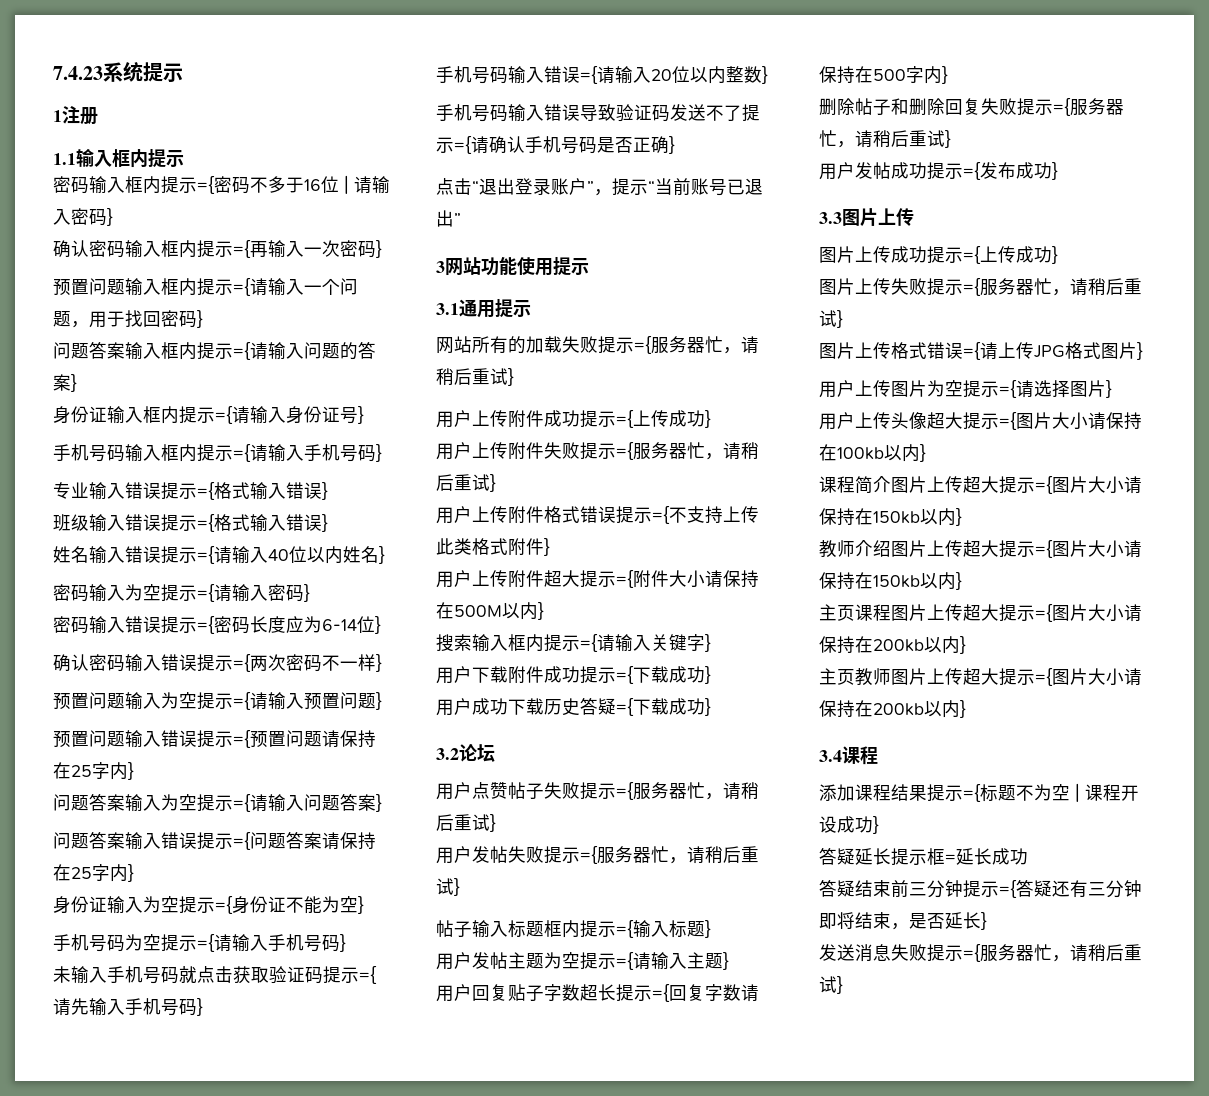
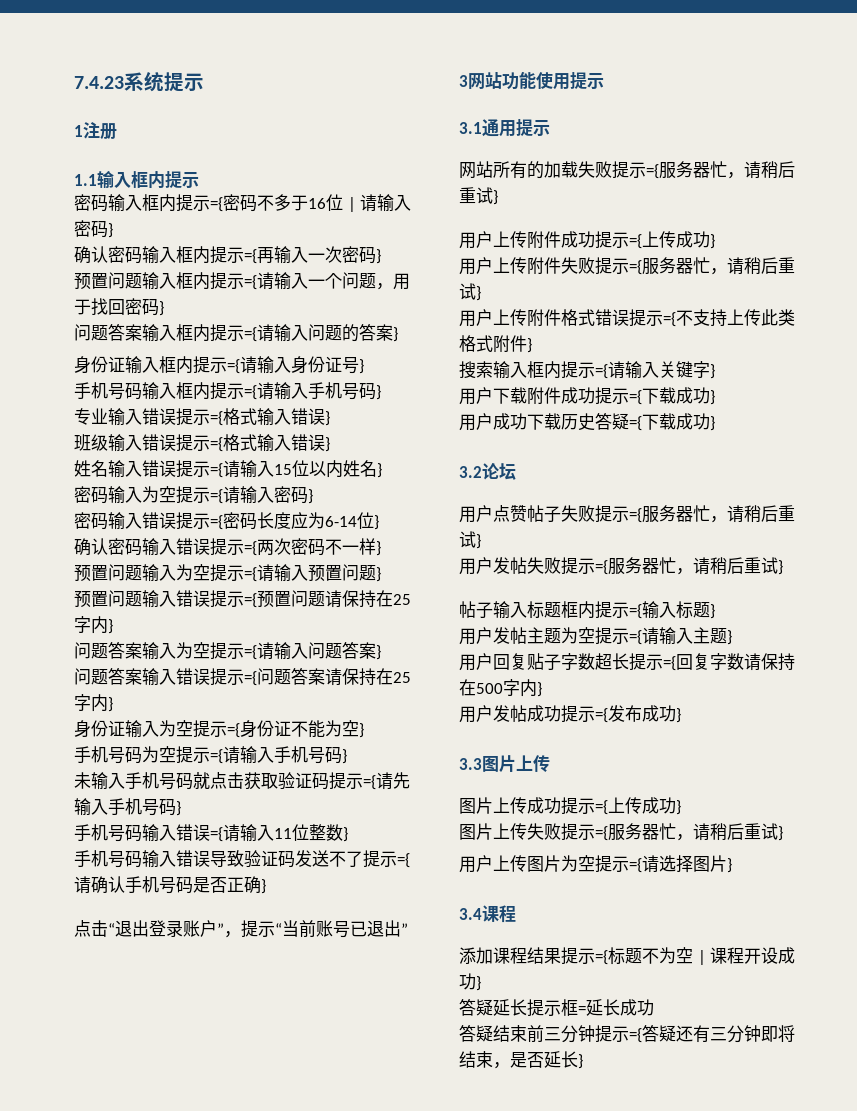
[268,549,289,561] 40 -> [274,464,292,475] 15
[651,66,726,84] 20位以内 -> [274,824,309,841] 11位
[436,570,759,588] [436,602,544,620] // 用户上传附件超大提示={附件大小请保持在500M以内} -> (532, 345) none
[819,98,1124,116] [819,130,951,148] // 删除帖子和删除回复失败提示={服务器忙，请稍后重试} -> (542, 689) none
[819,342,1143,360] // 图片上传格式错误={请上传JPG格式图片} -> (783, 833) none
[819,412,1142,430] [819,444,926,462] [819,476,1142,494] [819,508,962,526] [819,540,1142,558] [819,572,962,590] [819,604,1142,622] [819,636,966,654] [819,668,1142,686] [819,700,966,718] // 用户上传头像超大提示={图片大小请保持在100kb以内} // 课程简介图片上传超大提示={图片大小请保持在150kb以内} // 教师介绍图片上传超大提示={图片大小请保持在150kb以内} // 主页课程图片上传超大提示={图片大小请保持在200kb以内} // 主页教师图片上传超大提示={图片大小请保持在200kb以内} -> (732, 865) none
[819,944,1142,962] [819,976,843,994] // 发送消息失败提示={服务器忙，请稍后重试} -> (583, 1061) none

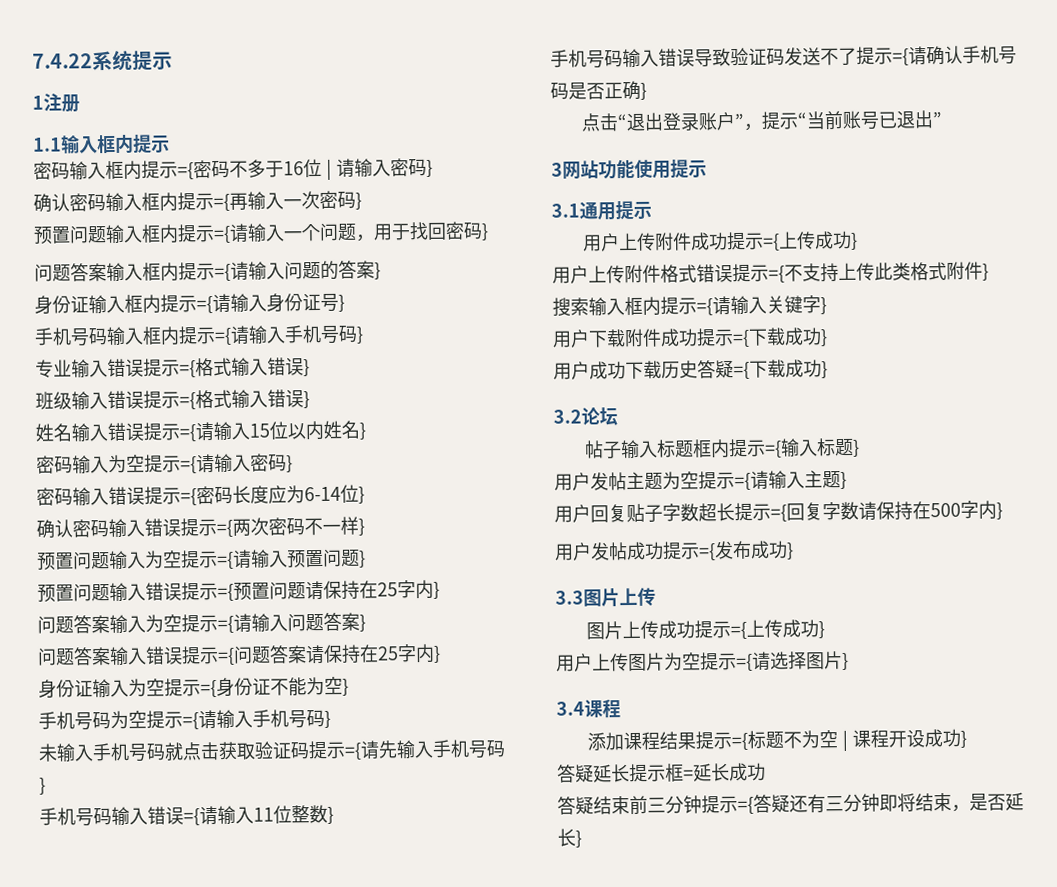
[74,76,124,89] 7.4.23 -> [32,53,93,69] 7.4.22
[459,161,795,179] [459,187,498,205] // 网站所有的加载失败提示={服务器忙，请稍后重试} -> (652, 210) none
[459,257,795,275] [459,283,481,301] // 用户上传附件失败提示={服务器忙，请稍后重试} -> (859, 241) none
[459,505,795,523] [459,531,481,549] [459,557,783,575] // 用户点赞帖子失败提示={服务器忙，请稍后重试} // 用户发帖失败提示={服务器忙，请稍后重试} -> (618, 416) none
[459,823,783,841] // 图片上传失败提示={服务器忙，请稍后重试} -> (826, 630) none

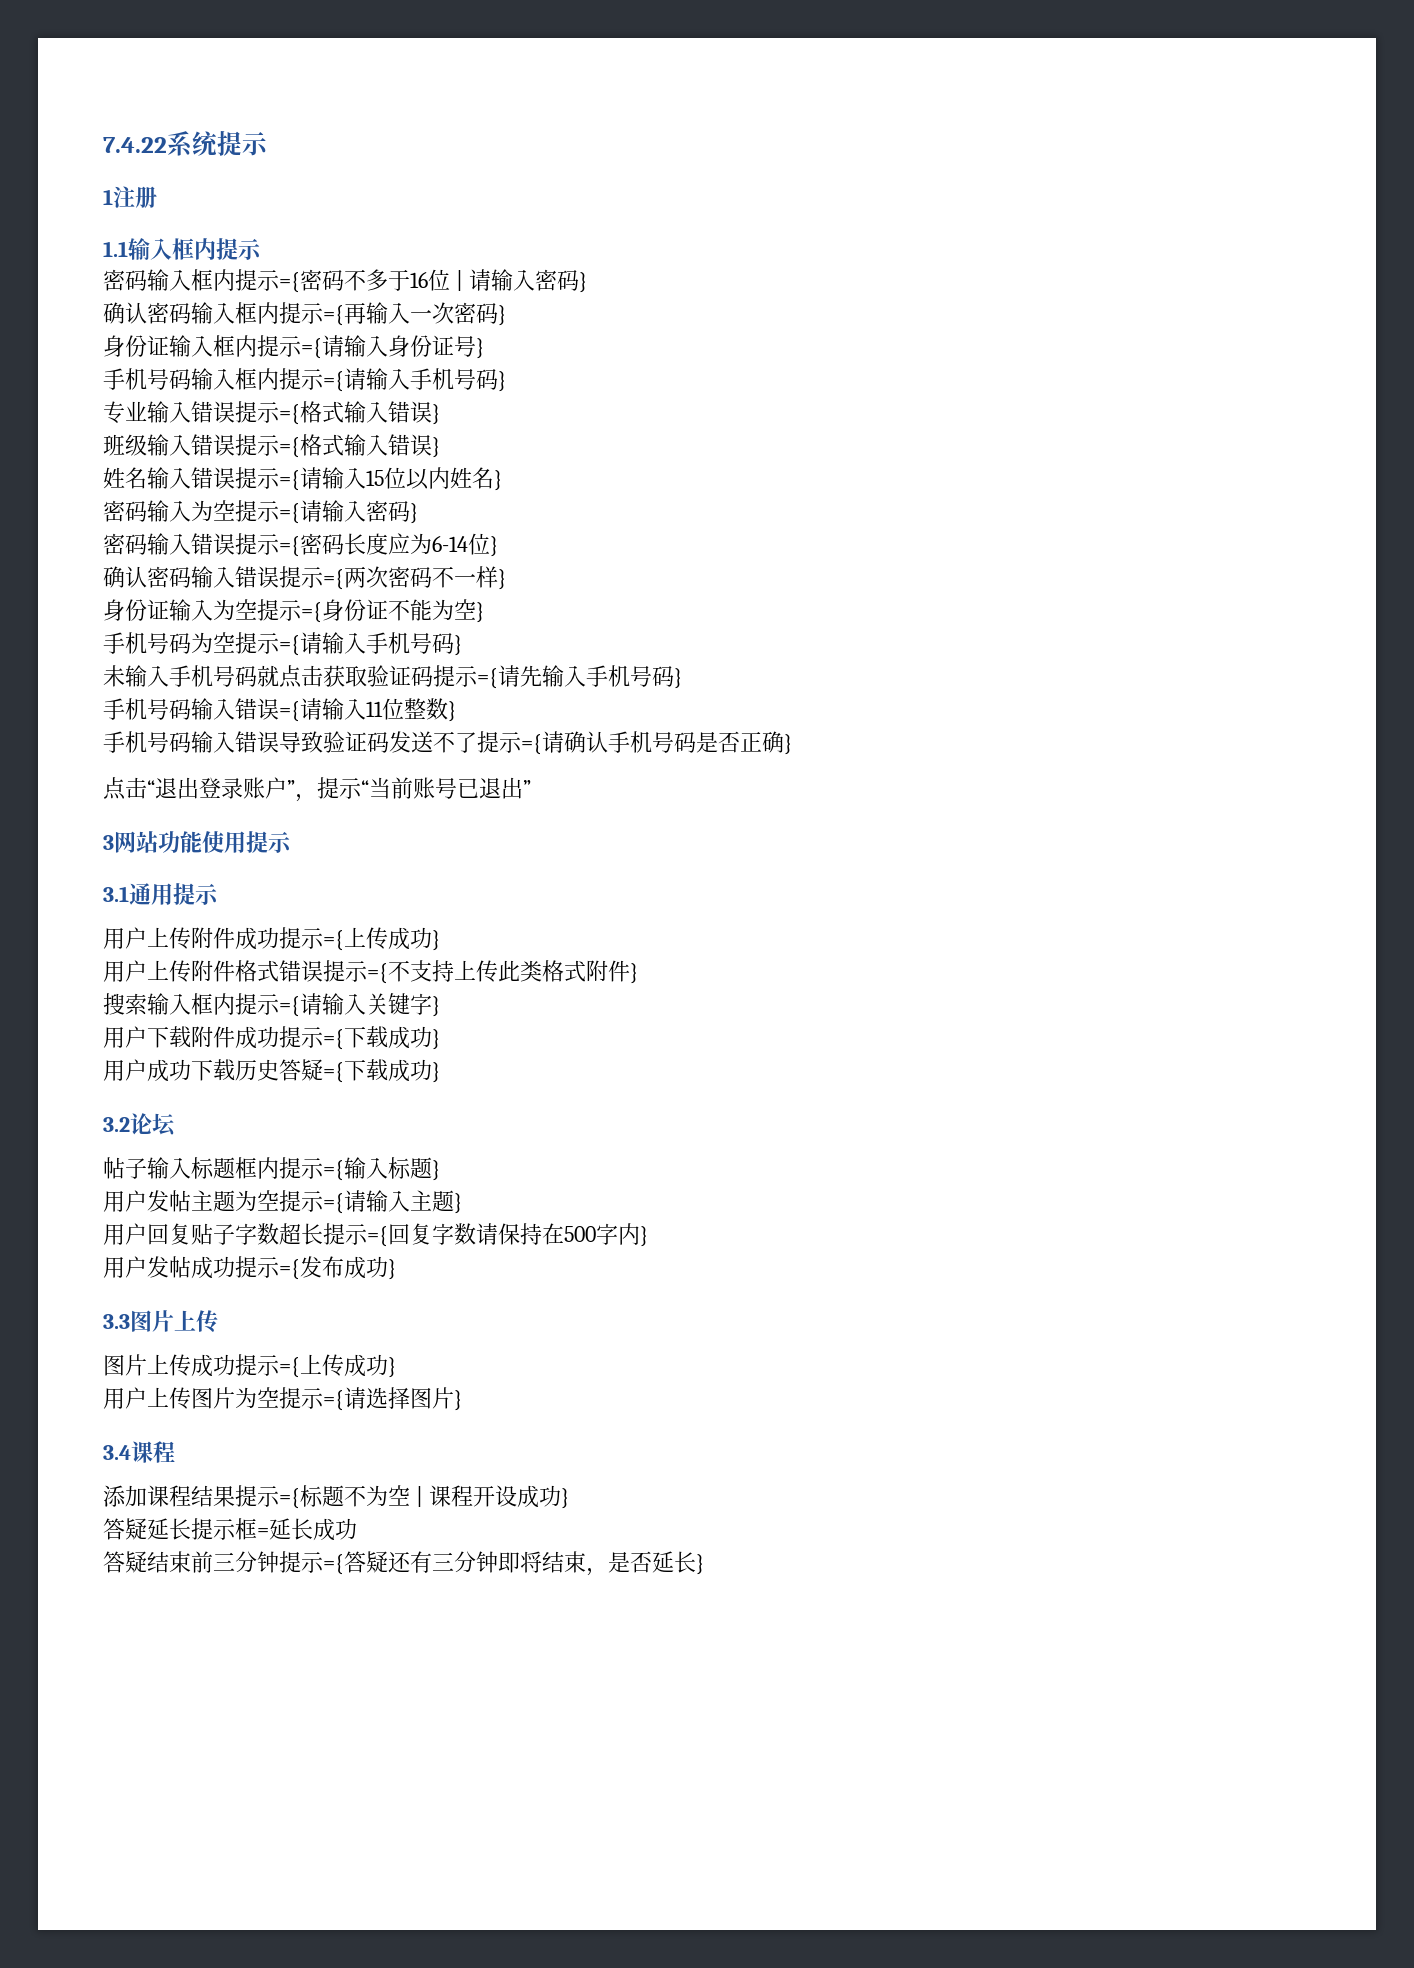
[33,221,489,245] [34,260,381,283] // 预置问题输入框内提示={请输入一个问题，用于找回密码} // 问题答案输入框内提示={请输入问题的答案} -> (507, 315) none
[37,548,366,571] [37,579,440,603] [37,612,366,635] [37,643,441,667] // 预置问题输入为空提示={请输入预置问题} // 预置问题输入错误提示={预置问题请保持在25字内} // 问题答案输入为空提示={请输入问题答案} // 问题答案输入错误提示={问题答案请保持在25字内} -> (507, 579) none

